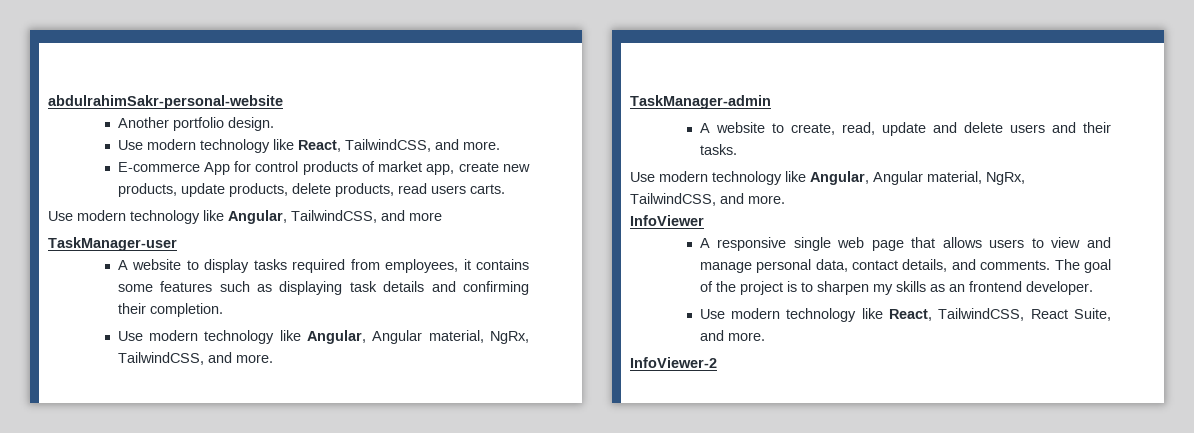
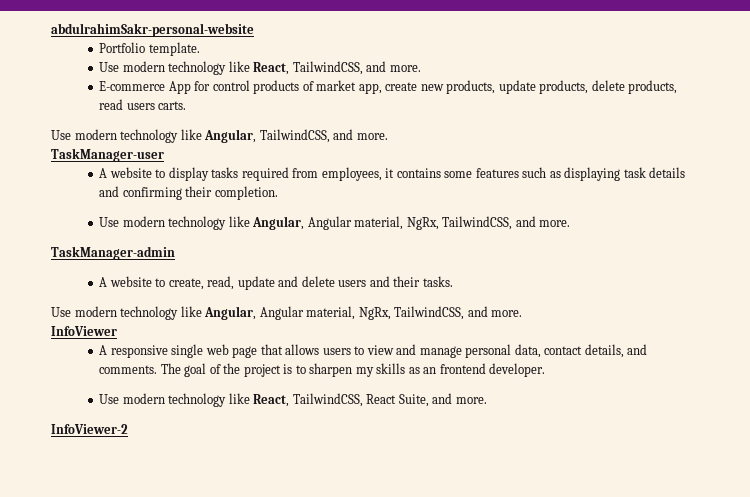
[117,117,274,131] Another portfolio design. -> [99,42,200,56] Portfolio template.
[409,212,442,221] more -> [356,133,388,140] more.

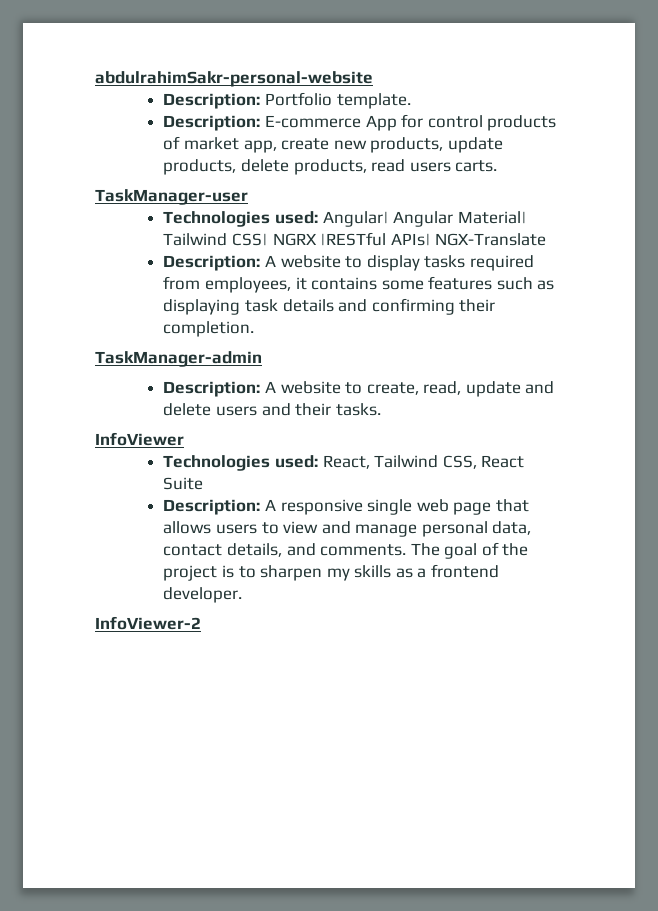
(254, 30) none -> [163,93,261,109] Description:
[99,61,421,75] Use modern technology like React, TailwindCSS, and more. // -> [163,115,261,131] Description:
[51,129,388,143] [51,148,164,162] Use modern technology like Angular, TailwindCSS, and more. // TaskManager-user // -> [95,189,248,205] [163,211,527,227] [163,232,547,246] [163,255,261,271] TaskManager-user // Technologies used: Angular| Angular Material| Tailwind CSS| NGRX |RESTful APIs| NGX-Translate // Description:
[99,216,571,230] // Use modern technology like Angular, Angular material, NgRx, TailwindCSS, and more. -> (255, 329) none
(175, 253) none -> [163,381,261,397] Description:
[51,306,523,320] [51,326,117,336] Use modern technology like Angular, Angular material, NgRx, TailwindCSS, and more. // InfoViewer // -> [95,432,184,446] [163,455,525,471] [163,477,204,490] [163,499,261,515] InfoViewer // Technologies used: React, Tailwind CSS, React Suite // Description:
[423,367,437,374] an -> [417,568,427,578] a
[99,393,487,407] // Use modern technology like React, TailwindCSS, React Suite, and more. -> (243, 595) none

